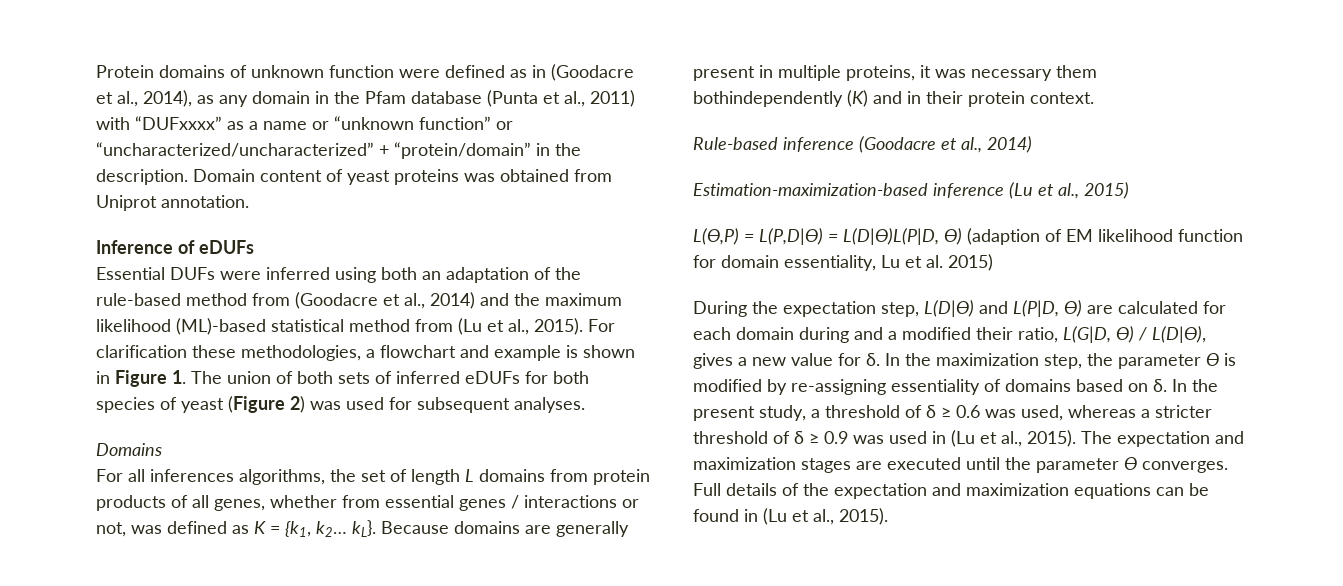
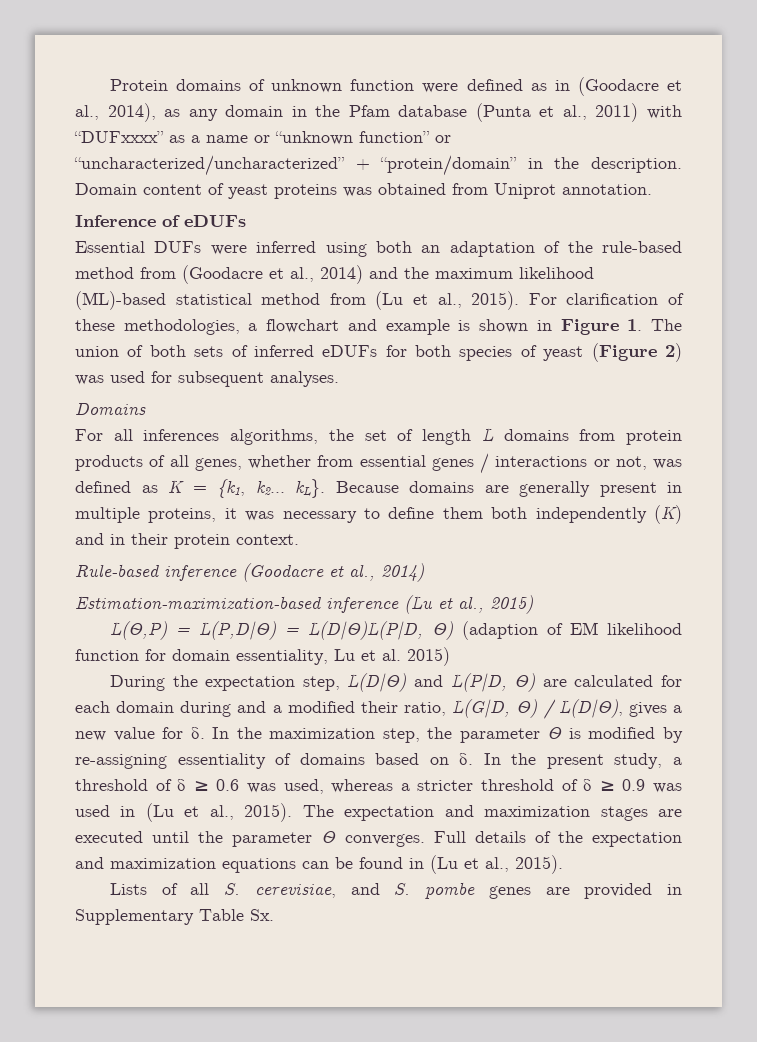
(187, 351) none -> [668,293,685,305] of
[1056,65,1097,78] [693,91,843,107] them bothindependently -> [364,507,647,523] to define them both independently
(888, 516) none -> [109,882,683,899] [75,909,274,925] // Lists of all S. cerevisiae, and S. pombe genes are provided in Supplementary Table Sx.

